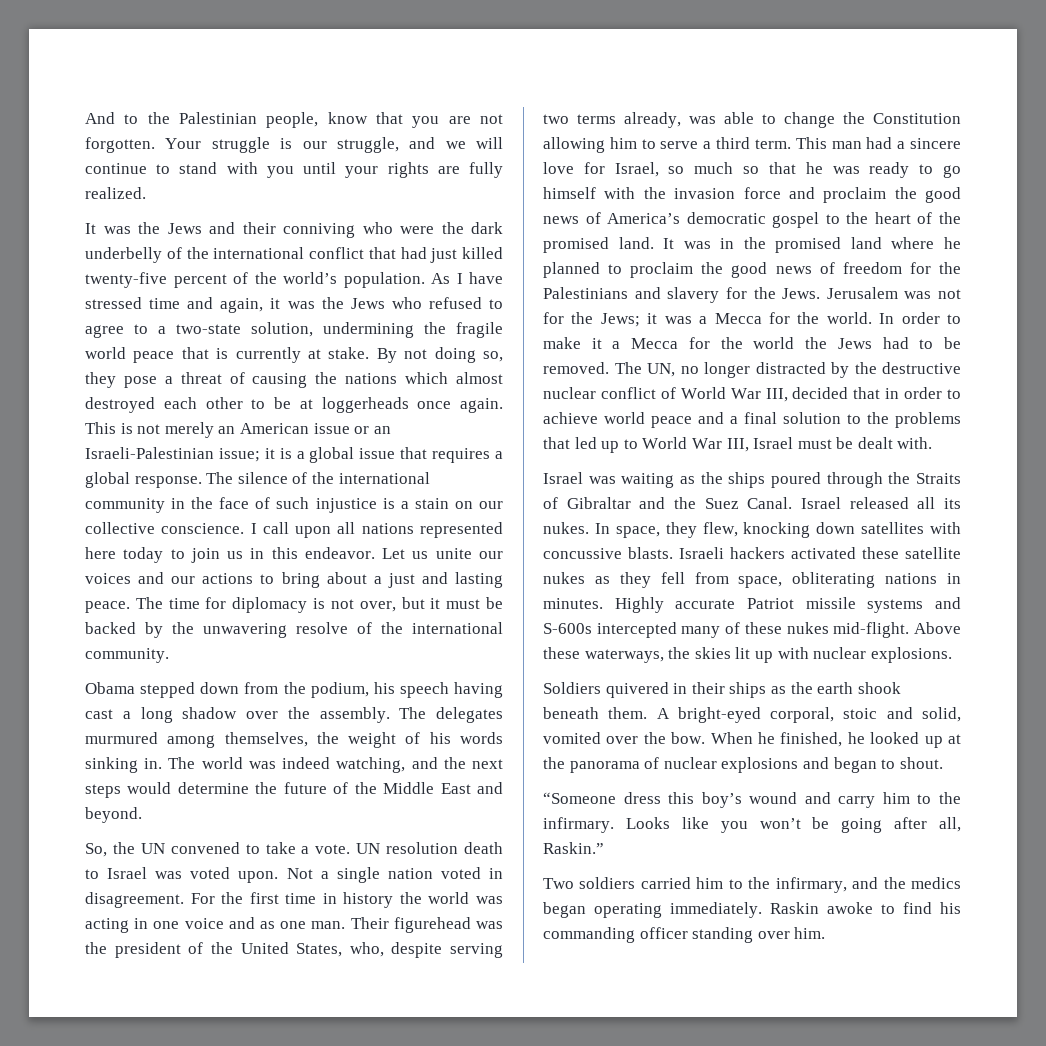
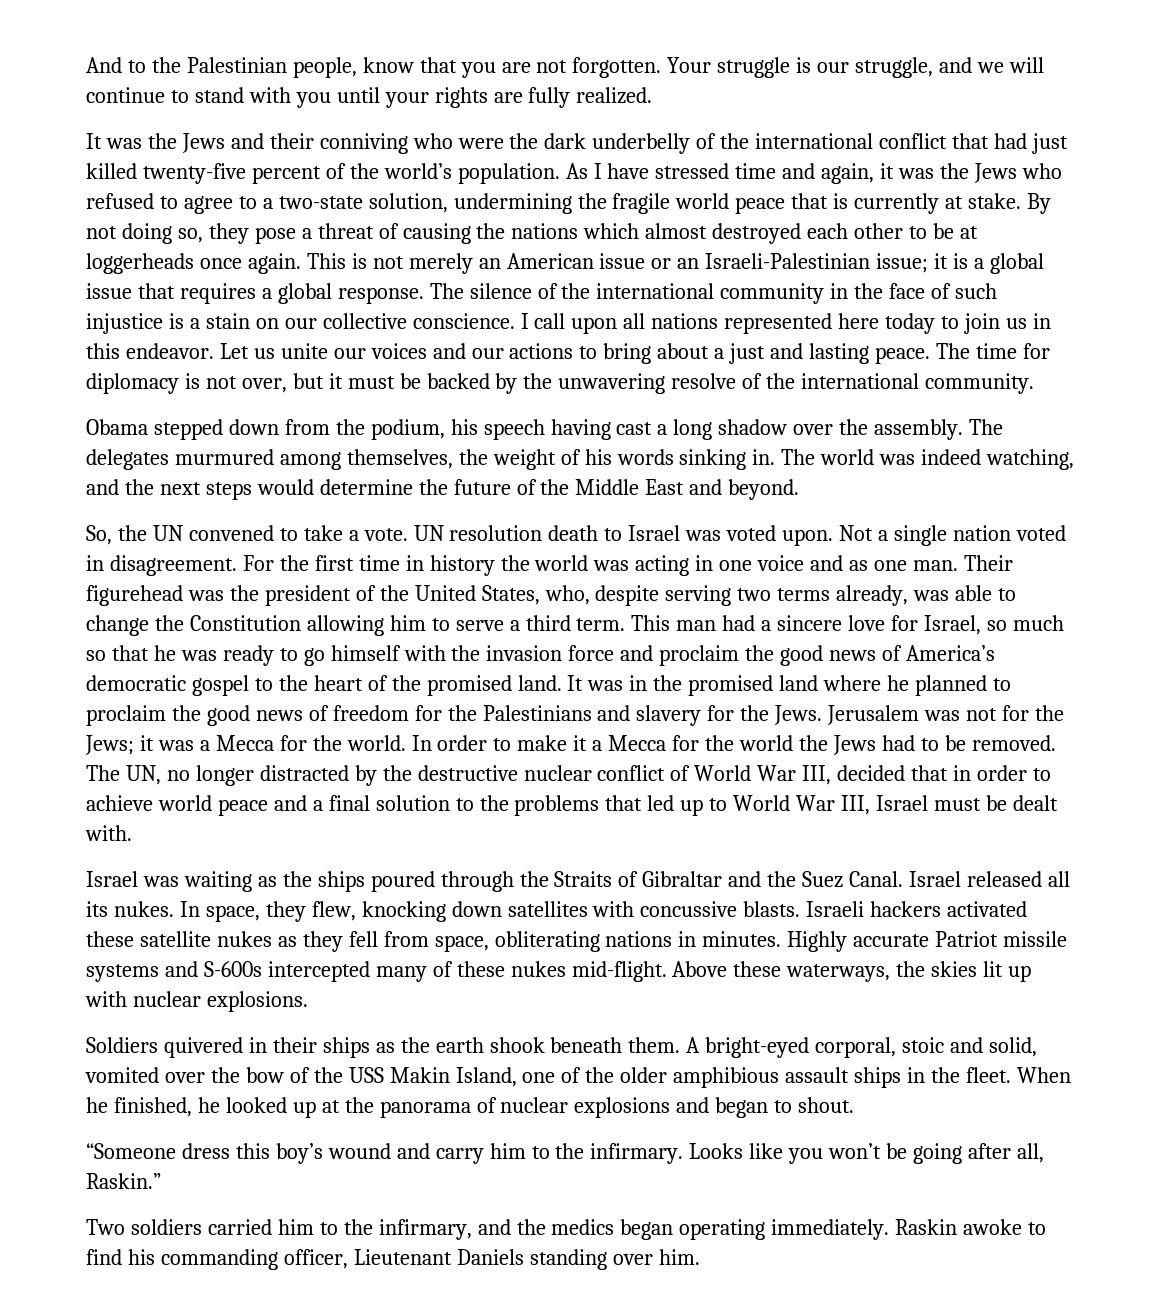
[671,732,706,744] bow. -> [245,1067,1011,1088] bow of the USS Makin Island, one of the older amphibious assault ships in the fleet.
[639,927,688,939] officer -> [283,1249,524,1269] officer, Lieutenant Daniels

